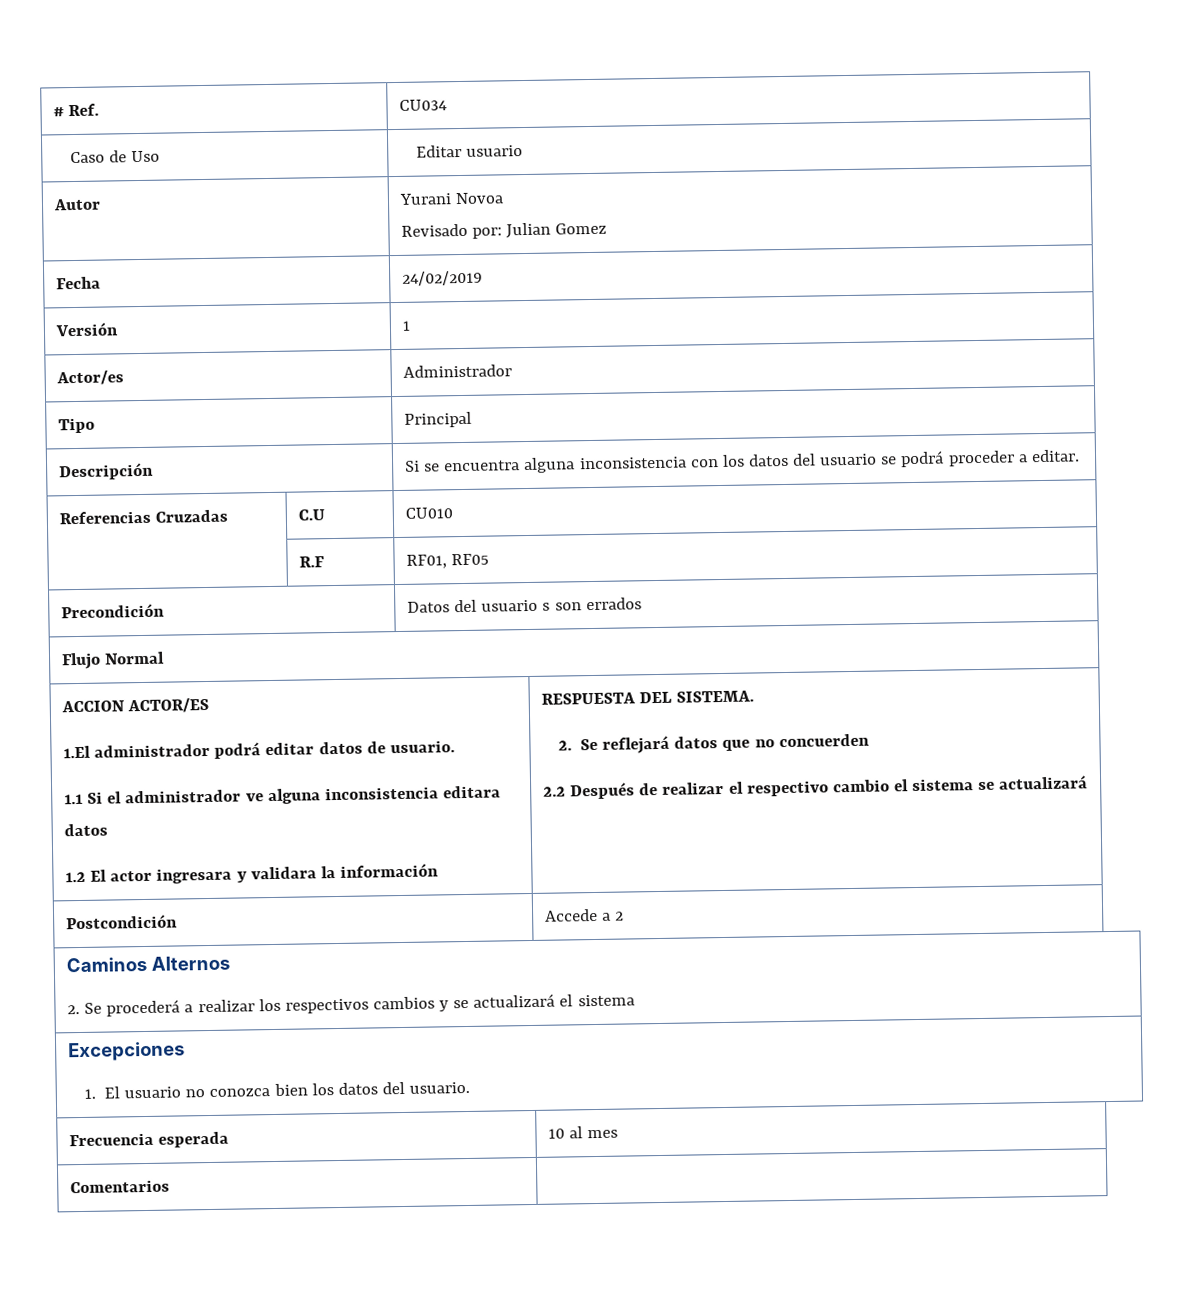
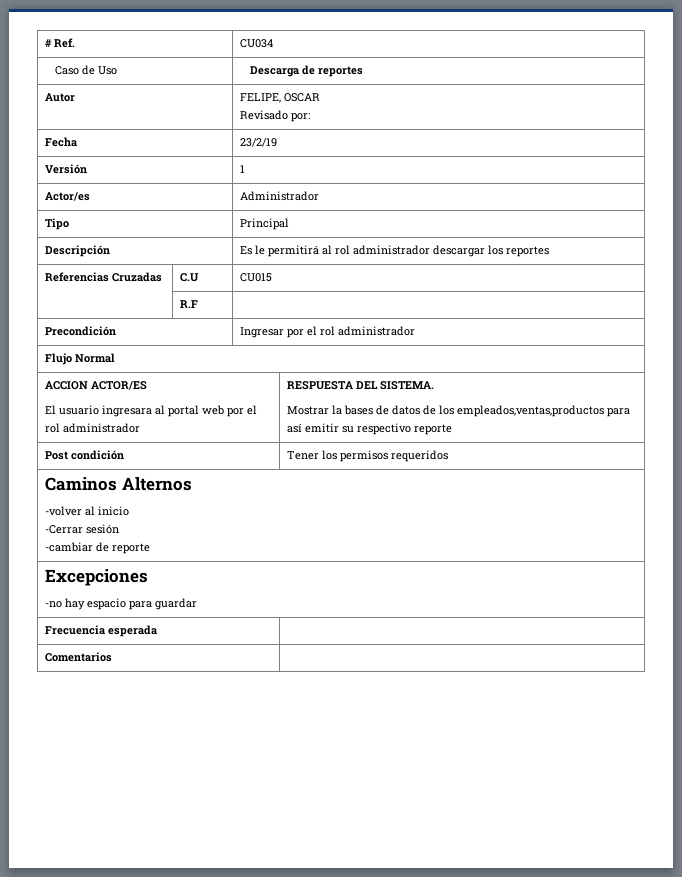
[415,144,523,158] Editar usuario -> [250,65,364,77] Descarga de reportes
[399,192,505,205] Yurani Novoa -> [239,93,320,103] FELIPE, OSCAR
[506,222,608,239] Julian Gomez -> (310, 117) none
[402,270,484,286] 24/02/2019 -> [239,138,277,147] 23/2/19
[405,449,1080,474] Si se encuentra alguna inconsistencia con los datos del usuario se podrá proceder a editar. -> [239,245,549,257] Es le permitirá al rol administrador descargar los reportes
[405,507,454,519] CU010 -> [239,273,272,282] CU015
[406,553,490,569] RF01, RF05 -> (198, 304) none
[407,597,642,613] [61,651,166,670] [61,697,210,714] [63,740,455,759] [64,785,501,805] [64,823,109,837] [65,863,439,884] [541,690,755,705] [557,733,870,754] [543,775,1089,800] [66,914,179,930] [545,908,625,922] [66,955,231,973] [67,993,635,1017] [68,1041,186,1062] [83,1081,471,1099] Datos del usuario s son errados // Flujo Normal // ACCION ACTOR/ES // 1.El administrador podrá editar datos de usuario. // 1.1 Si el administrador ve alguna inconsistencia editara datos // 1.2 El actor ingresara y validara la información | RESPUESTA DEL SISTEMA. // 2. Se reflejará datos que no concuerden // 2.2 Después de realizar el respectivo cambio el sistema se actualizará // Postcondición | Accede a 2 // Caminos Alternos // 2. Se procederá a realizar los respectivos cambios y se actualizará el sistema // Excepciones // 1. El usuario no conozca bien los datos del usuario. -> [239,326,415,338] [44,353,115,365] [44,381,147,390] [44,405,257,417] [44,423,140,433] [286,381,434,390] [286,405,630,417] [286,423,452,435] [44,450,124,460] [286,450,448,462] [44,477,192,491] [44,506,129,516] [44,524,119,534] [44,542,150,554] [44,569,148,586] [44,598,197,610] Ingresar por el rol administrador // Flujo Normal // ACCION ACTOR/ES // El usuario ingresara al portal web por el rol administrador | RESPUESTA DEL SISTEMA. // Mostrar la bases de datos de los empleados,ventas,productos para así emitir su respectivo reporte // Post condición | Tener los permisos requeridos // Caminos Alternos // -volver al inicio // -Cerrar sesión // -cambiar de reporte // Excepciones // -no hay espacio para guardar
[548,1126,619,1139] 10 al mes -> (157, 631) none

